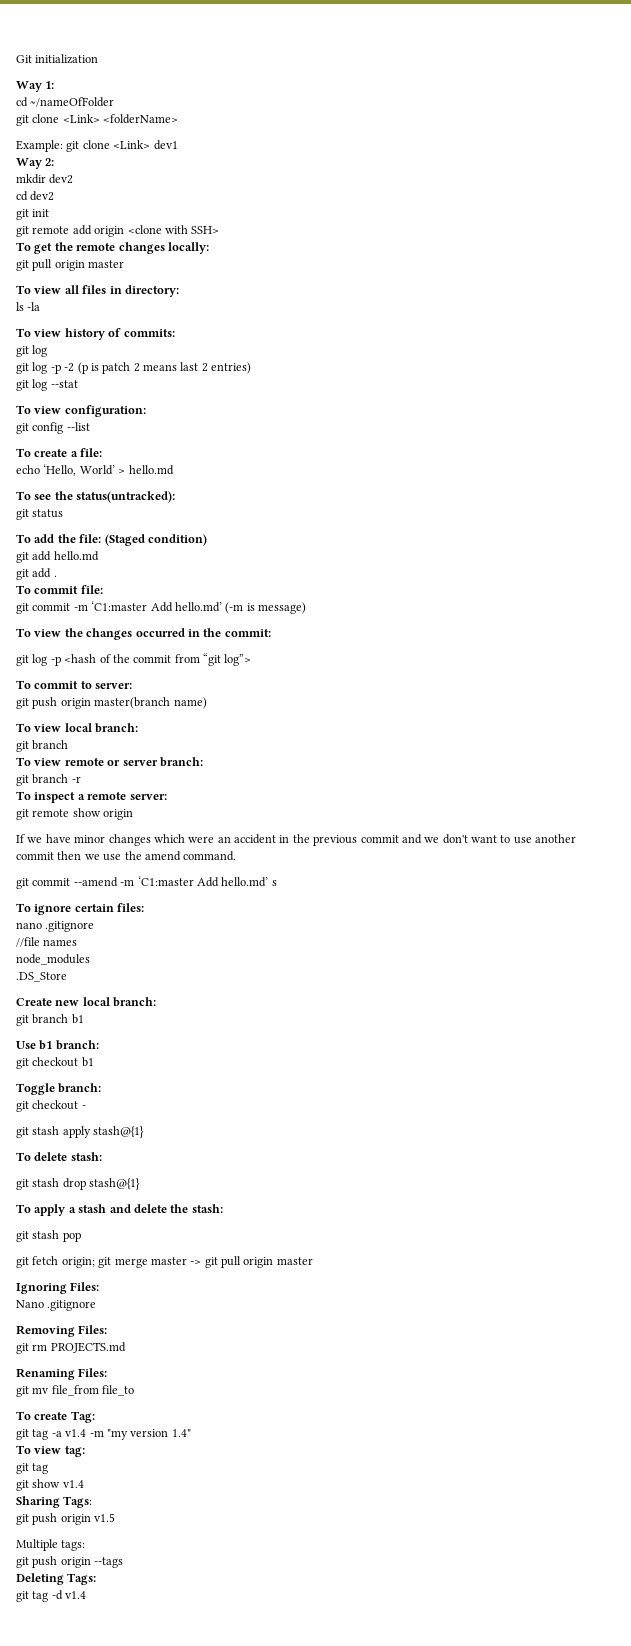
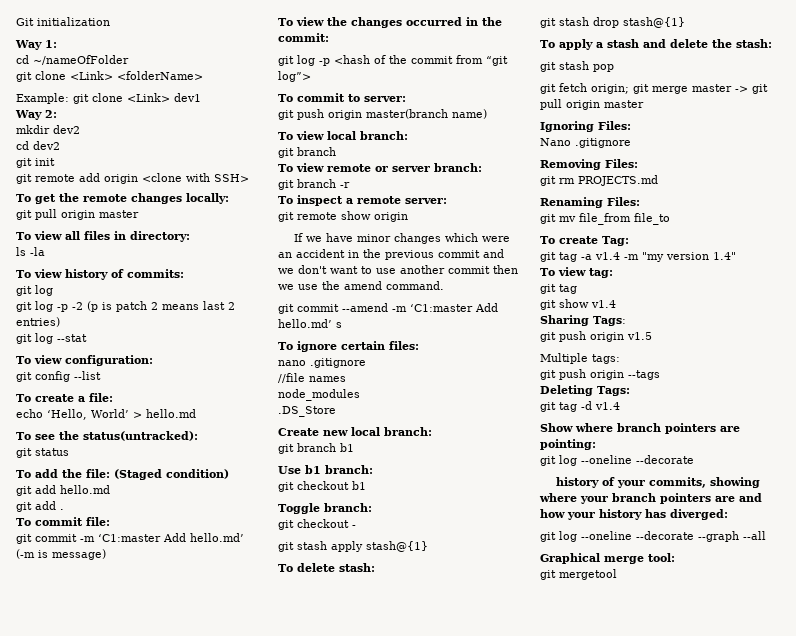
(87, 1595) none -> [540,423,740,434] [540,439,596,450] [540,455,694,466] [555,477,760,488] [539,493,762,504] [540,509,728,520] [540,531,766,542] [540,553,675,564] [540,569,617,580] // Show where branch pointers are pointing: // git log --oneline --decorate // history of your commits, showing where your branch pointers are and how your history has diverged: // git log --oneline --decorate --graph --all // Graphical merge tool: // git mergetool

